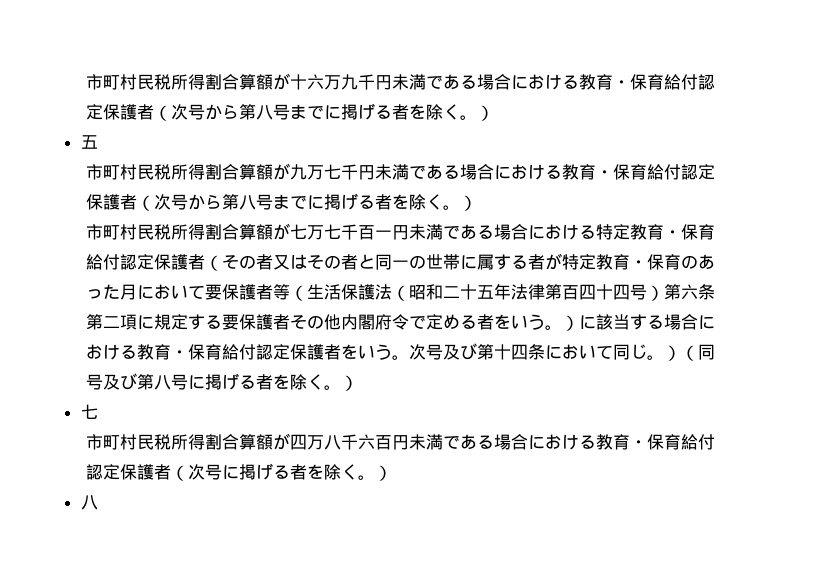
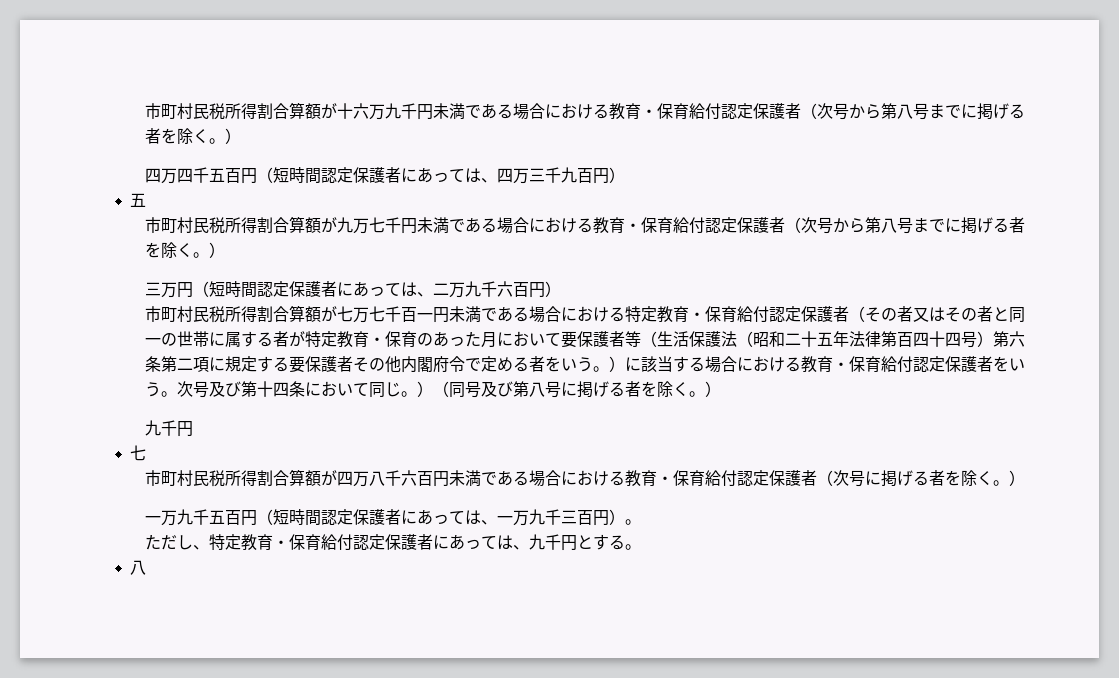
(494, 113) none -> [144,167,625,184] // 四万四千五百円（短時間認定保護者にあっては、四万三千九百円）
(477, 203) none -> [144,281,561,298] // 三万円（短時間認定保護者にあっては、二万九千六百円）
(358, 383) none -> [144,420,193,437] // 九千円
(392, 473) none -> [144,509,641,526] [144,534,641,551] // 一万九千五百円（短時間認定保護者にあっては、一万九千三百円）。 // ただし、特定教育・保育給付認定保護者にあっては、九千円とする。

